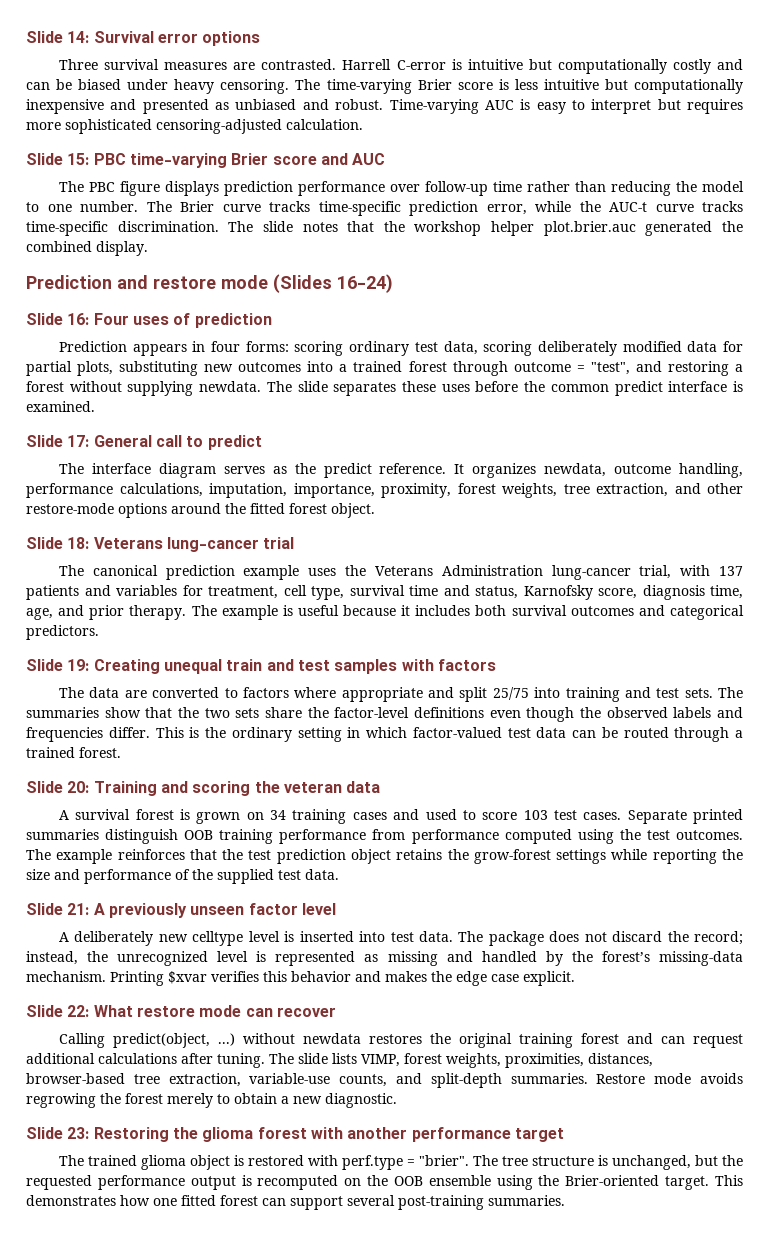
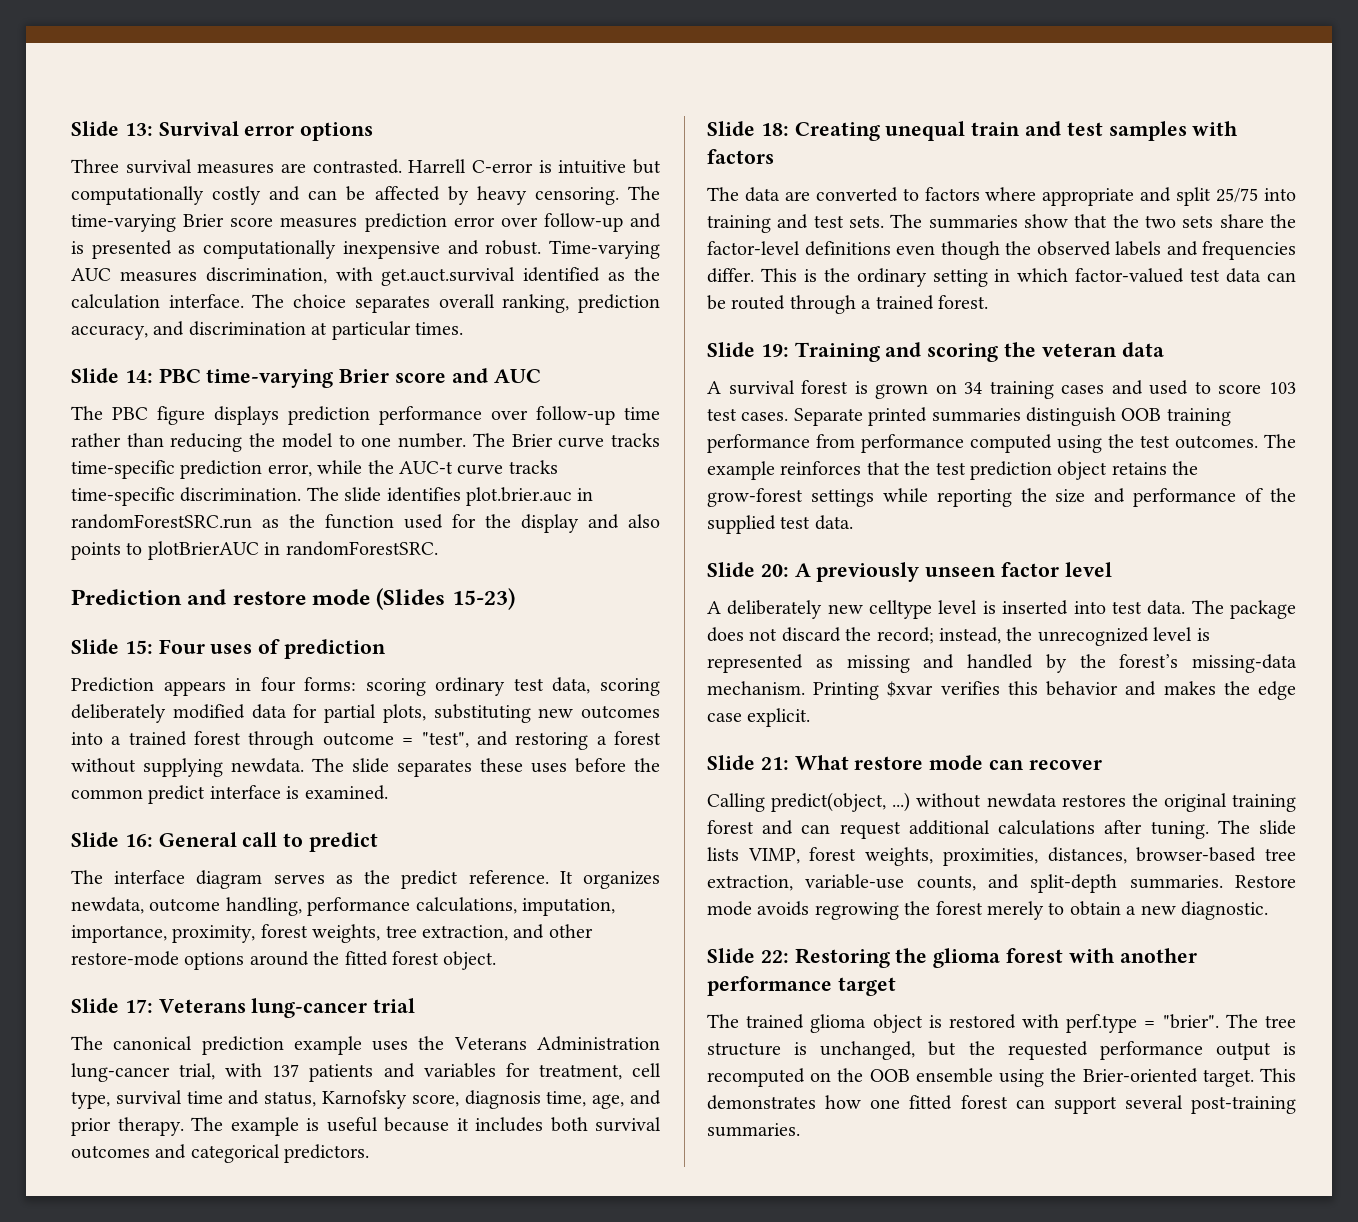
[26,31,90,43] Slide 14: -> [71,121,153,136] Slide 13:
[78,79,169,90] biased under -> [374,186,469,205] affected by
[498,79,743,94] [26,99,743,114] [26,119,363,134] [26,153,90,165] is less intuitive but computationally inexpensive and presented as unbiased and robust. Time-varying AUC is easy to interpret but requires more sophisticated censoring-adjusted calculation. // Slide 15: -> [280,213,661,232] [71,240,660,259] [71,267,660,286] [71,294,660,313] [71,321,463,340] [71,368,153,383] measures prediction error over follow-up and is presented as computationally inexpensive and robust. Time-varying AUC measures discrimination, with get.auct.survival identified as the calculation interface. The choice separates overall ranking, prediction accuracy, and discrimination at particular times. // Slide 14:
[302,221,743,236] [26,241,148,256] notes that the workshop helper plot.brier.auc generated the combined display. -> [386,487,594,506] [71,514,660,533] [71,541,438,560] identifies plot.brier.auc in randomForestSRC.run as the function used for the display and also points to plotBrierAUC in randomForestSRC.
[337,274,393,293] [26,313,90,325] 16-24) // Slide 16: -> [451,588,515,610] [71,639,153,654] 15-23) // Slide 15:
[67,435,90,447] 17: -> [124,834,153,847] 16:
[67,537,90,549] 18: -> [124,999,153,1013] 17:
[67,659,90,671] 19: -> [760,123,789,136] 18:
[67,781,90,793] 20: -> [760,344,789,357] 19:
[67,903,90,915] 21: -> [760,564,789,577] 20:
[67,1005,90,1017] 22: -> [760,757,789,770] 21:
[67,1127,90,1139] 23: -> [760,950,789,963] 22:

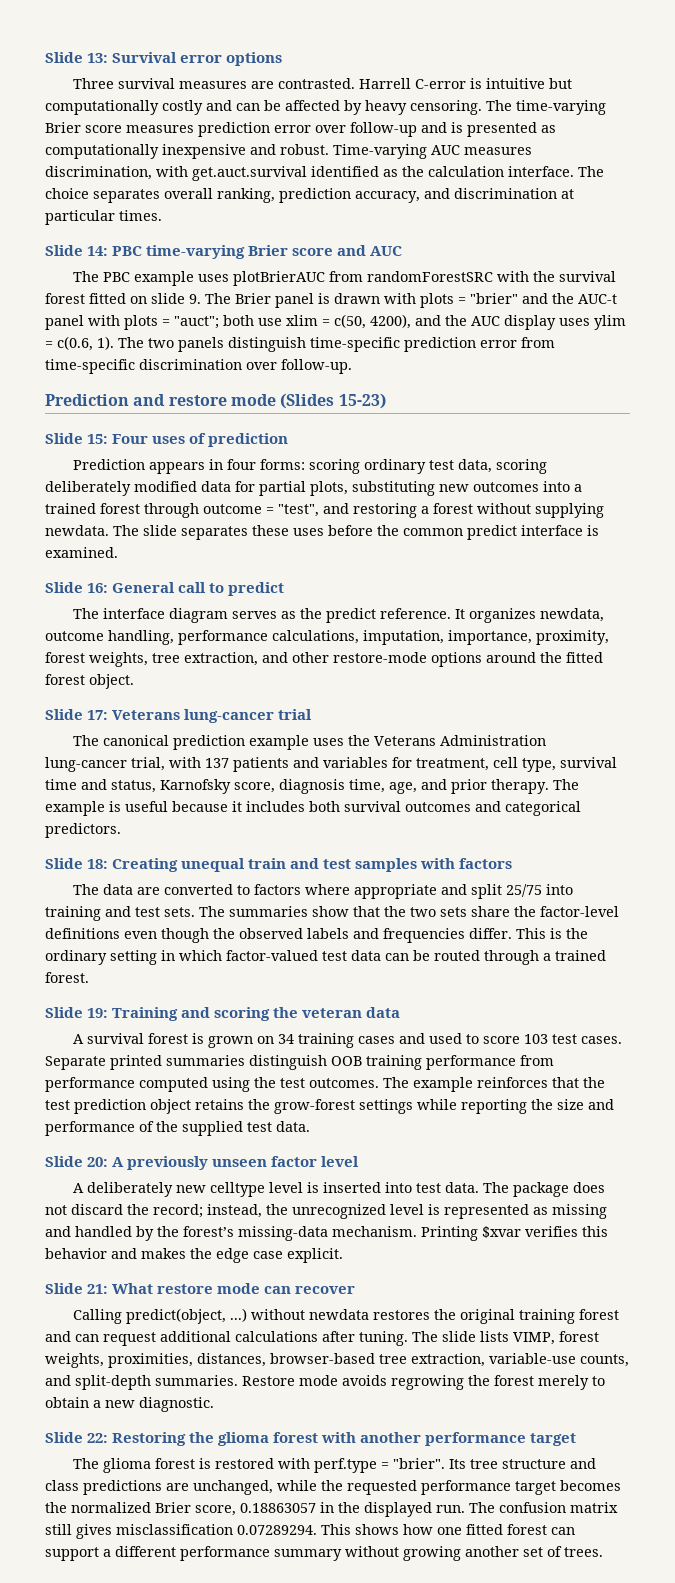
[157,406,660,425] [71,433,661,452] [71,460,558,479] [71,487,594,506] [71,514,660,533] [71,541,438,560] figure displays prediction performance over follow-up time rather than reducing the model to one number. The Brier curve tracks time-specific prediction error, while the AUC-t curve tracks time-specific discrimination. The slide identifies plot.brier.auc in randomForestSRC.run as the function used for the display and also points to plotBrierAUC in randomForestSRC. -> [133,271,616,286] [45,293,617,308] [45,314,626,330] [45,336,555,352] [45,359,352,374] example uses plotBrierAUC from randomForestSRC with the survival forest fitted on slide 9. The Brier panel is drawn with plots = "brier" and the AUC-t panel with plots = "auct"; both use xlim = c(50, 4200), and the AUC display uses ylim = c(0.6, 1). The two panels distinguish time-specific prediction error from time-specific discrimination over follow-up.
[746,1014,923,1033] trained glioma object -> [102,1458,195,1473] glioma forest
[1225,1014,1258,1028] The -> [448,1459,466,1469] Its
[794,1041,1296,1060] [707,1068,1296,1087] [707,1095,816,1110] is unchanged, but the requested performance output is recomputed on the OOB ensemble using the Brier-oriented target. This demonstrates -> [569,1458,596,1469] [45,1480,621,1495] [45,1502,618,1517] [45,1524,399,1539] and class predictions are unchanged, while the requested performance target becomes the normalized Brier score, 0.18863057 in the displayed run. The confusion matrix still gives misclassification 0.07289294. This shows
[1124,1095,1296,1114] [707,1123,800,1137] several post-training summaries. -> [103,1546,603,1561] a different performance summary without growing another set of trees.

